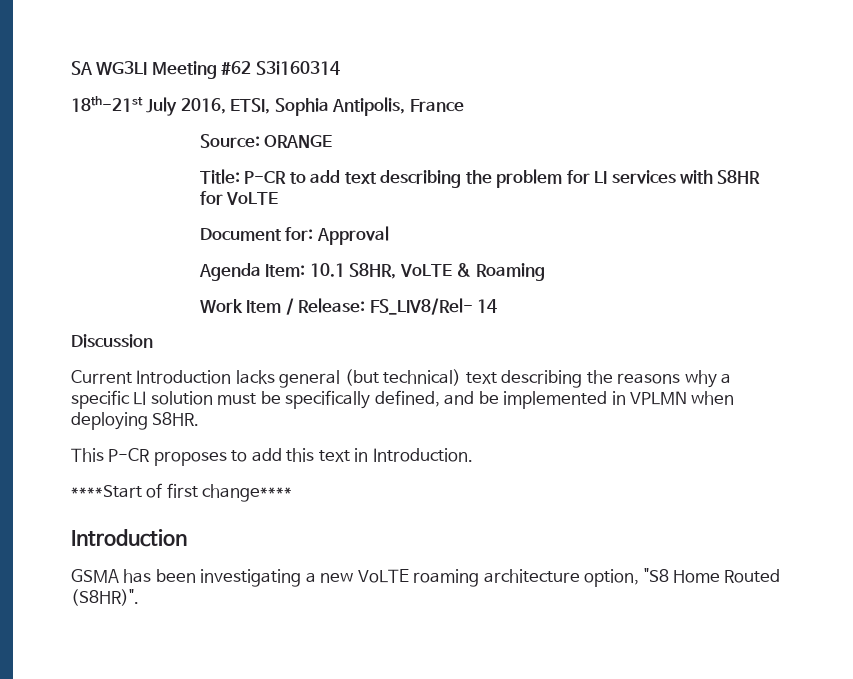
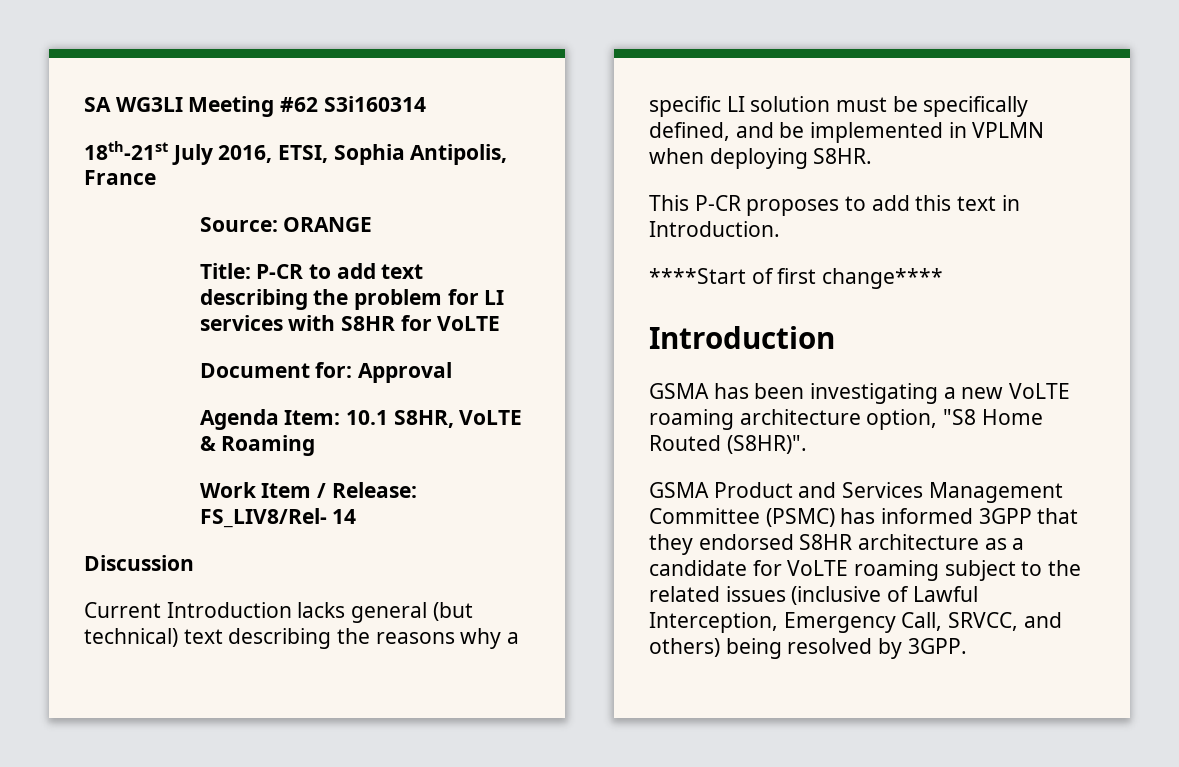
(139, 597) none -> [649,482,1063,503] [649,508,1079,527] [649,534,1025,555] [649,560,1082,581] [649,586,978,605] [649,612,1062,633] [649,638,967,659] // GSMA Product and Services Management Committee (PSMC) has informed 3GPP that they endorsed S8HR architecture as a candidate for VoLTE roaming subject to the related issues (inclusive of Lawful Interception, Emergency Call, SRVCC, and others) being resolved by 3GPP.

